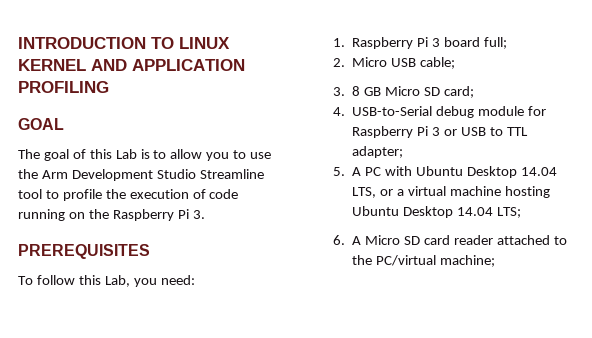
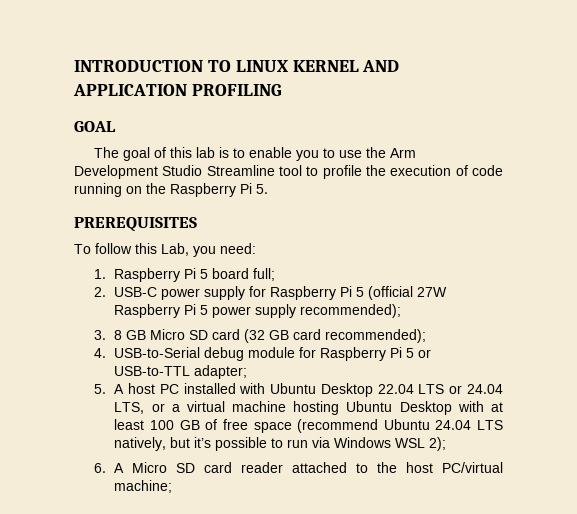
[115,149,137,159] Lab -> [195,147,215,158] lab
[170,149,203,159] allow -> [248,147,292,158] enable
[192,210,205,219] 3. -> [256,184,268,194] 5.
[431,38,440,47] 3 -> [200,269,209,279] 5
[352,57,455,69] Micro USB cable; -> [114,286,448,300] [114,304,402,318] USB-C power supply for Raspberry Pi 5 (official 27W Raspberry Pi 5 power supply recommended);
[443,86,474,98] card; -> [212,329,427,343] card (32 GB card recommended);
[431,127,528,136] [352,146,404,158] [332,166,557,178] 3 or USB to TTL adapter; // 5. A PC with Ubuntu Desktop 14.04 -> [406,348,432,358] [114,365,248,379] [94,383,503,397] 5 or USB-to-TTL adapter; // 5. A host PC installed with Ubuntu Desktop 22.04 LTS or 24.04
[456,207,521,218] 14.04 LTS; -> [457,401,503,412] [114,419,504,433] [114,437,447,451] with at least 100 GB of free space (recommend Ubuntu 24.04 LTS natively, but it’s possible to run via Windows WSL 2);
(373, 260) none -> [406,462,434,473] host

